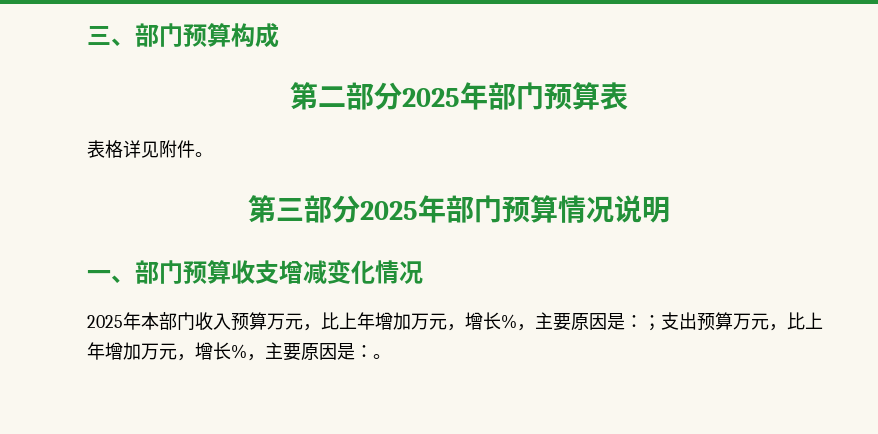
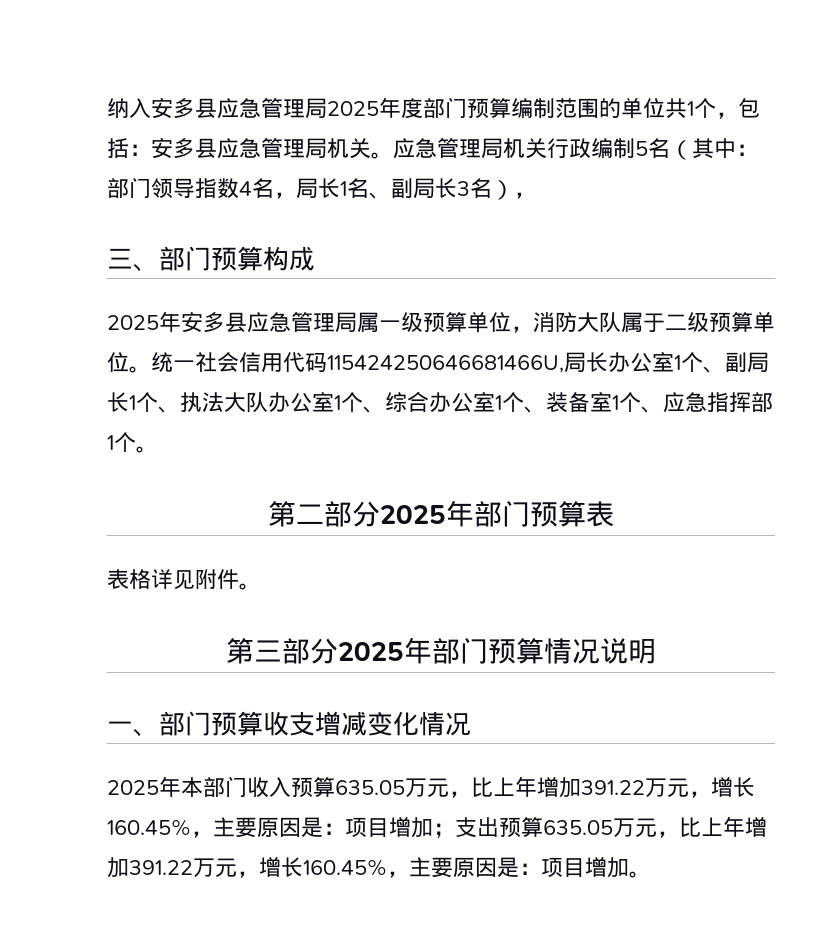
[87,23,279,48] 三、部门预算构成 -> [107,97,760,119] [107,138,758,160] [107,177,536,200] [107,246,315,272] [107,311,775,333] [107,352,769,373] [107,391,773,413] [107,432,158,453] 纳入安多县应急管理局2025年度部门预算编制范围的单位共1个，包括：安多县应急管理局机关。应急管理局机关行政编制5名（其中：部门领导指数4名，局长1名、副局长3名）， // 三、部门预算构成 // 2025年安多县应急管理局属一级预算单位，消防大队属于二级预算单位。统一社会信用代码115424250646681466U,局长办公室1个、副局长1个、执法大队办公室1个、综合办公室1个、装备室1个、应急指挥部1个。
[267,312,643,331] 万元，比上年增加万元，增长%，主要原因是： -> [335,776,755,798] [107,817,433,838] 635.05万元，比上年增加391.22万元，增长160.45%，主要原因是：项目增加
[733,312,823,331] [87,342,373,361] 万元，比上年增加万元，增长%，主要原因是： -> [543,816,767,838] [107,857,629,878] 635.05万元，比上年增加391.22万元，增长160.45%，主要原因是：项目增加

